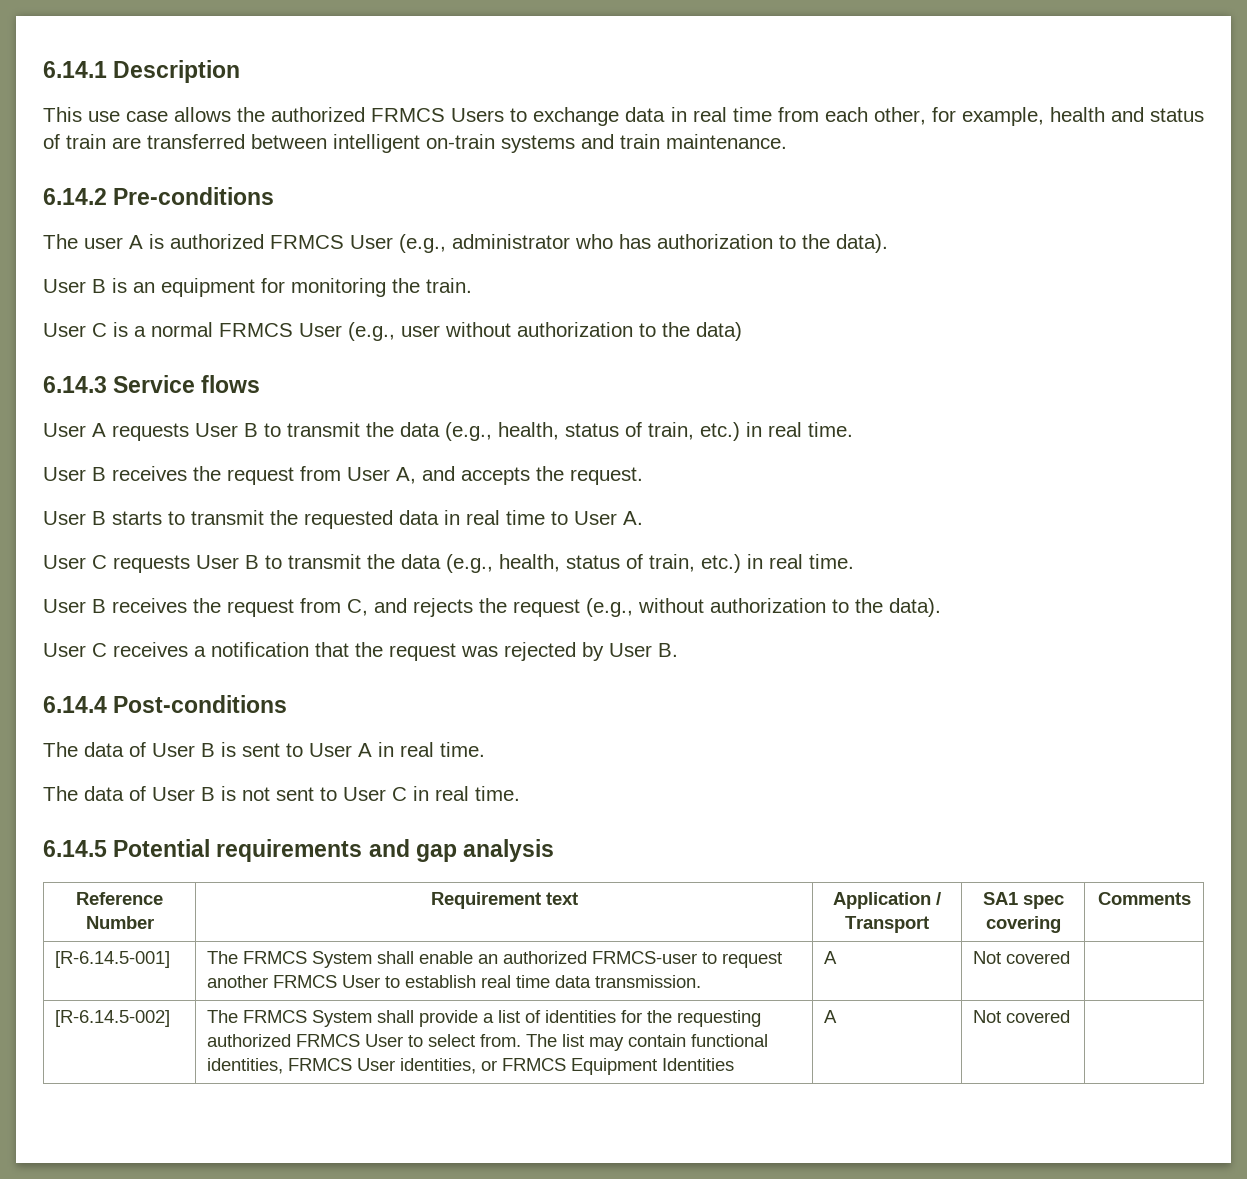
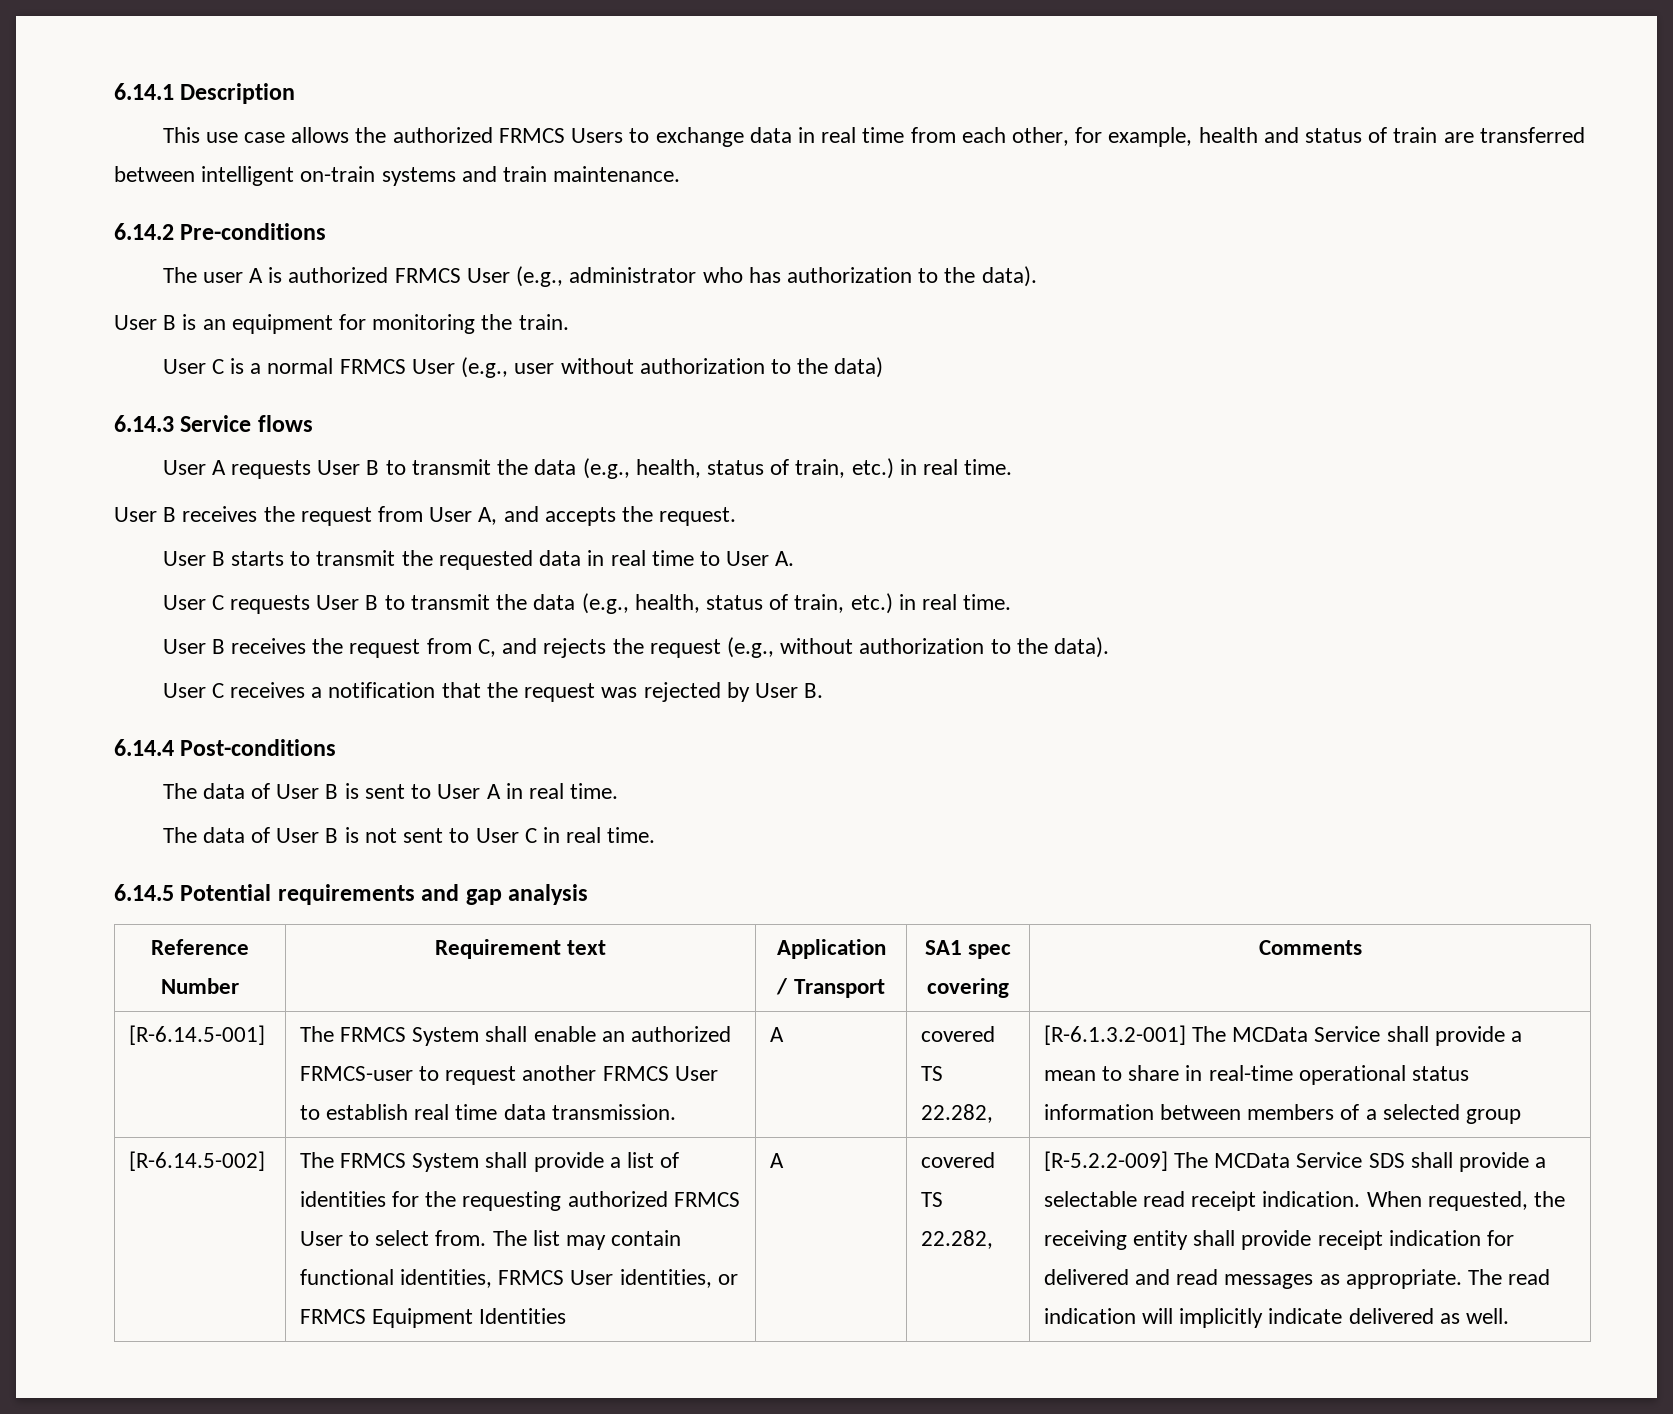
[973,951,1071,964] Not covered | -> [920,1026,995,1042] [920,1066,943,1081] [920,1104,993,1123] [1043,1025,1522,1046] [1043,1065,1469,1085] [1043,1104,1521,1124] covered TS 22.282, | [R-6.1.3.2-001] The MCData Service shall provide a mean to share in real-time operational status information between members of a selected group
[973,1010,1071,1023] Not covered | -> [920,1152,995,1168] [920,1192,943,1207] [920,1230,993,1249] [1043,1151,1547,1172] [1043,1191,1565,1211] [1043,1230,1514,1250] [1043,1269,1551,1289] [1043,1308,1509,1328] covered TS 22.282, | [R-5.2.2-009] The MCData Service SDS shall provide a selectable read receipt indication. When requested, the receiving entity shall provide receipt indication for delivered and read messages as appropriate. The read indication will implicitly indicate delivered as well.

